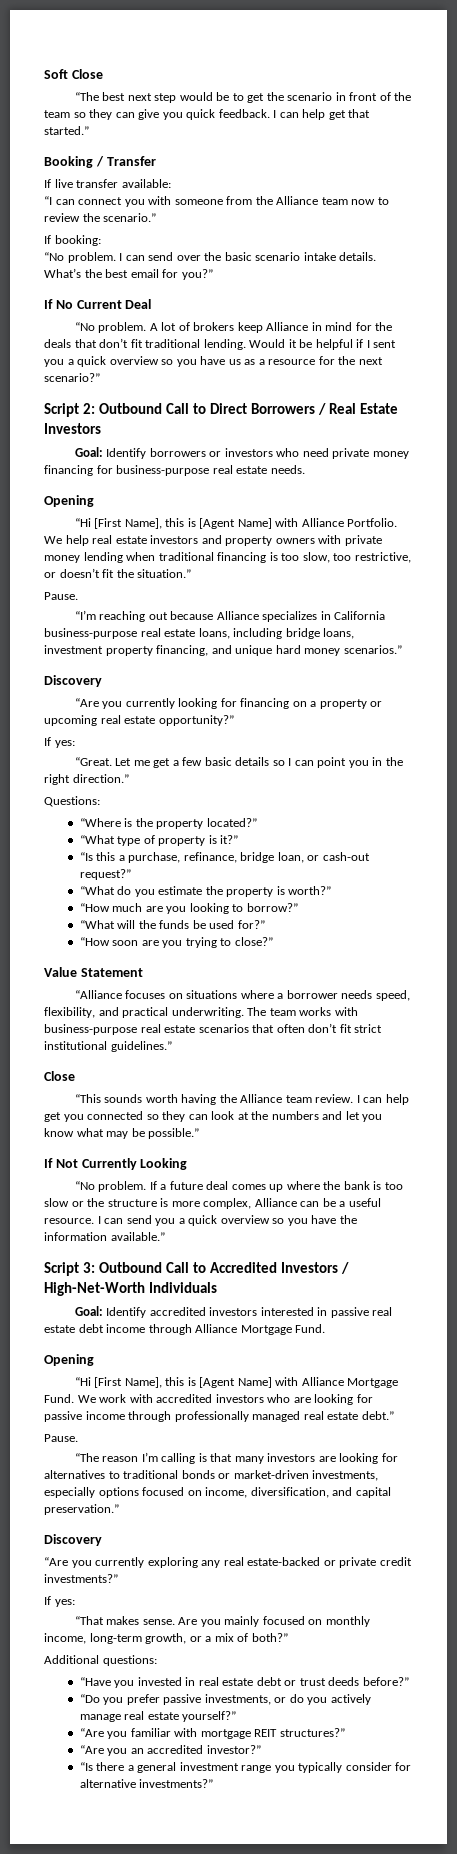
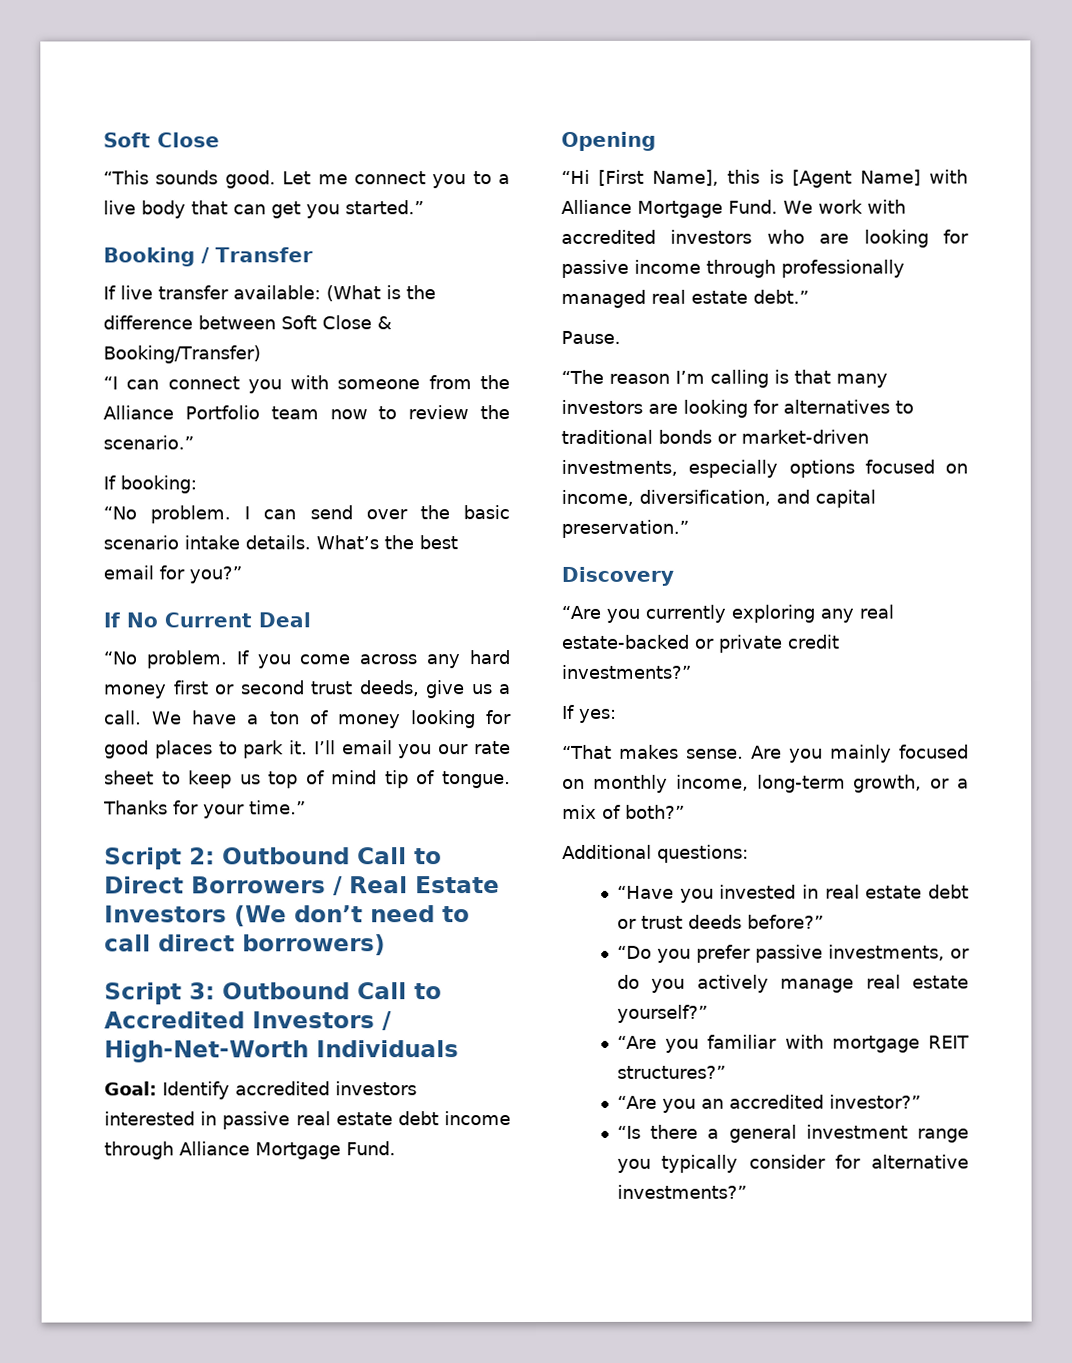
[74,92,412,103] [44,109,371,120] “The best next step would be to get the scenario in front of the team so they can give you quick feedback. I can help get that -> [103,170,510,189] [103,200,340,219] “This sounds good. Let me connect you to a live body that can get you
(171, 183) none -> [326,285,436,302] [103,315,392,330] [103,345,261,364] (What is the difference between Soft Close & Booking/Transfer)
(319, 200) none -> [184,405,260,420] Portfolio
[149,322,393,333] [44,338,397,350] [44,356,383,367] [44,373,100,382] A lot of brokers keep Alliance in mind for the deals that don’t fit traditional lending. Would it be helpful if I sent you a quick overview so you have us as a resource for the next scenario?” -> [235,650,510,669] [104,680,511,699] [104,710,512,729] [104,740,511,759] [104,770,511,789] [103,800,306,819] If you come across any hard money first or second trust deeds, give us a call. We have a ton of money looking for good places to park it. I’ll email you our rate sheet to keep us top of mind tip of tongue. Thanks for your time.”
[74,447,409,459] [44,465,305,476] [44,495,94,507] [74,518,398,529] [44,535,382,546] [44,552,411,563] [44,568,192,578] [44,592,78,600] [74,610,386,622] [44,628,355,639] [44,645,402,656] [44,675,102,687] [74,698,383,709] [44,715,234,726] [44,737,75,748] [74,757,403,768] [44,774,129,785] [44,796,100,807] [79,818,257,829] [79,835,239,846] [79,852,370,863] [79,869,131,880] [79,886,332,897] [79,903,298,914] [79,920,265,929] [79,937,273,948] [44,967,143,977] [74,990,410,1001] [44,1007,358,1018] [44,1023,383,1035] [44,1041,172,1052] [44,1071,75,1081] [74,1094,409,1105] [44,1111,383,1122] [44,1128,200,1139] [44,1158,188,1170] [74,1181,403,1192] [44,1198,381,1209] [44,1215,357,1226] [44,1232,165,1241] // Goal: Identify borrowers or investors who need private money financing for business-purpose real estate needs. // Opening // “Hi [First Name], this is [Agent Name] with Alliance Portfolio. We help real estate investors and property owners with private money lending when traditional financing is too slow, too restrictive, or doesn’t fit the situation.” // Pause. // “I’m reaching out because Alliance specializes in California business-purpose real estate loans, including bridge loans, investment property financing, and unique hard money scenarios.” // Discovery // “Are you currently looking for financing on a property or upcoming real estate opportunity?” // If yes: // “Great. Let me get a few basic details so I can point you in the right direction.” // Questions: // “Where is the property located?” // “What type of property is it?” // “Is this a purchase, refinance, bridge loan, or cash-out request?” // “What do you estimate the property is worth?” // “How much are you looking to borrow?” // “What will the funds be used for?” // “How soon are you trying to close?” // Value Statement // “Alliance focuses on situations where a borrower needs speed, flexibility, and practical underwriting. The team works with business-purpose real estate scenarios that often don’t fit strict institutional guidelines.” // Close // “This sounds worth having the Alliance team review. I can help get you connected so they can look at the numbers and let you know what may be possible.” // If Not Currently Looking // “No problem. If a future deal comes up where the bank is too slow or the structure is more complex, Alliance can be a useful resource. I can send you a quick overview so you have the information available.” -> [234,905,470,927] [104,934,386,956] (We don’t need to call direct borrowers)

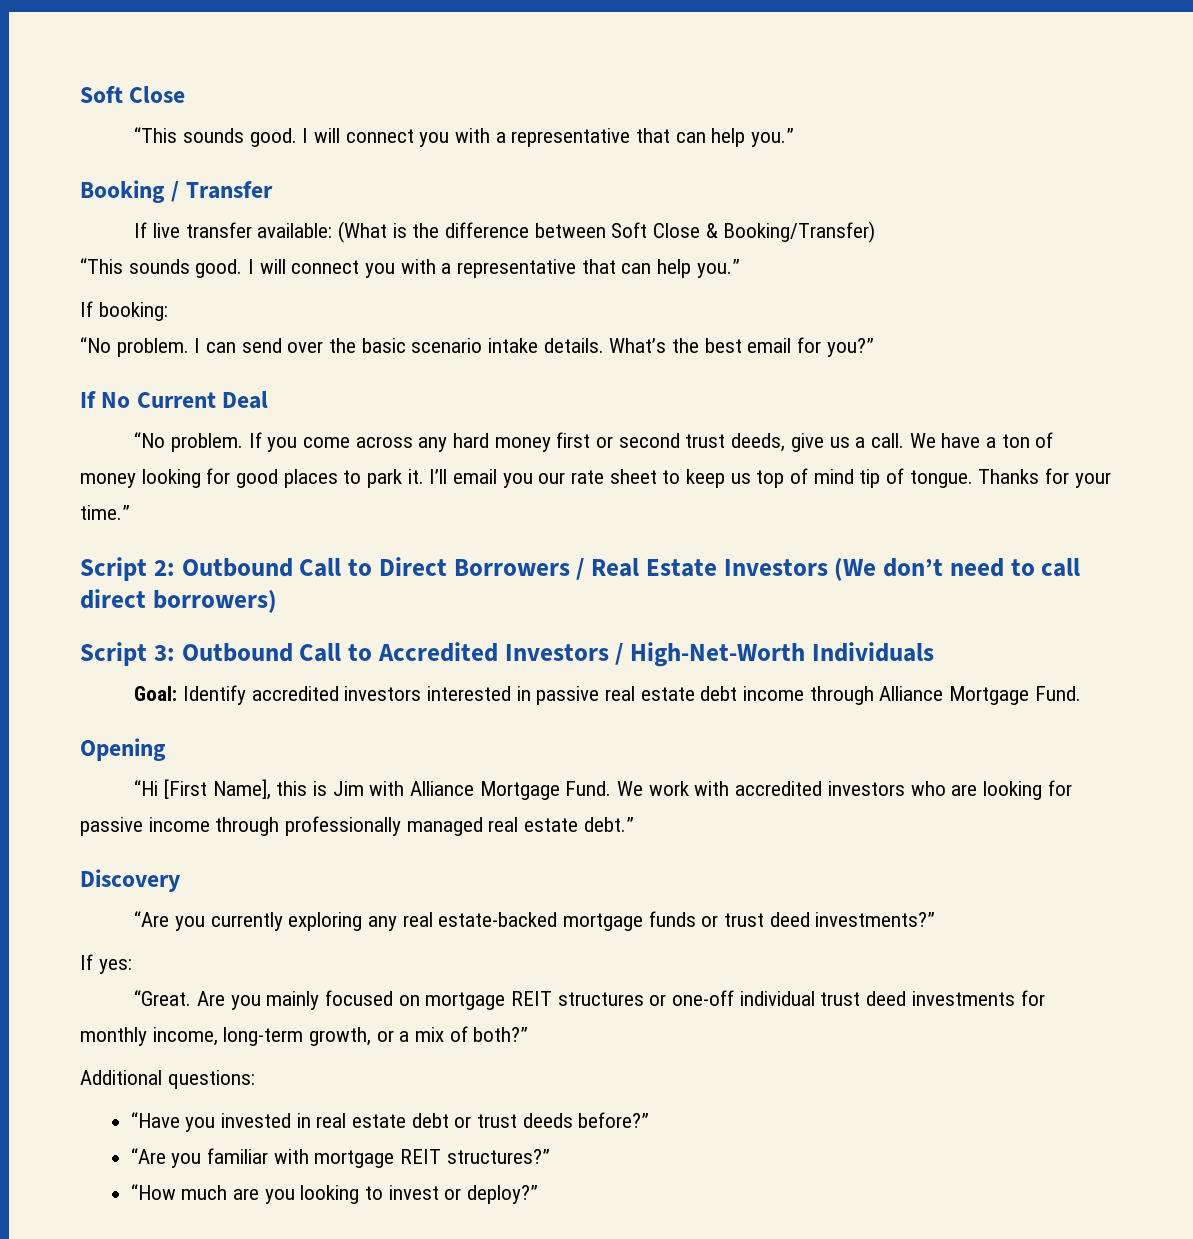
[282,171,510,189] [103,200,424,219] Let me connect you to a live body that can get you started.” -> [302,128,795,147] I will connect you with a representative that can help you.”
[103,375,510,394] [103,405,510,420] [103,435,194,450] “I can connect you with someone from the Alliance Portfolio team now to review the scenario.” -> [80,258,740,278] “This sounds good. I will connect you with a representative that can help you.”
[791,169,921,188] [Agent Name] -> [332,781,364,796] Jim
[561,330,621,344] [561,369,888,388] [561,399,914,418] [561,429,869,444] [561,459,968,478] [561,489,876,508] [561,519,689,538] // Pause. // “The reason I’m calling is that many investors are looking for alternatives to traditional bonds or market-driven investments, especially options focused on income, diversification, and capital preservation.” -> (634, 824) none
[694,634,839,653] or private credit -> [563,911,810,931] mortgage funds or trust deed
[562,744,744,759] “That makes sense. -> [134,990,192,1006] “Great.
(585, 783) none -> [425,990,1045,1010] mortgage REIT structures or one-off individual trust deed investments for
[616,944,970,963] [616,974,969,993] [616,1004,708,1023] // “Do you prefer passive investments, or do you actively manage real estate yourself?” -> (650, 1120) none
[616,1094,921,1113] [616,1124,969,1143] [616,1154,969,1173] [616,1184,747,1199] “Are you an accredited investor?” // “Is there a general investment range you typically consider for alternative investments?” -> [130,1184,538,1204] “How much are you looking to invest or deploy?”

